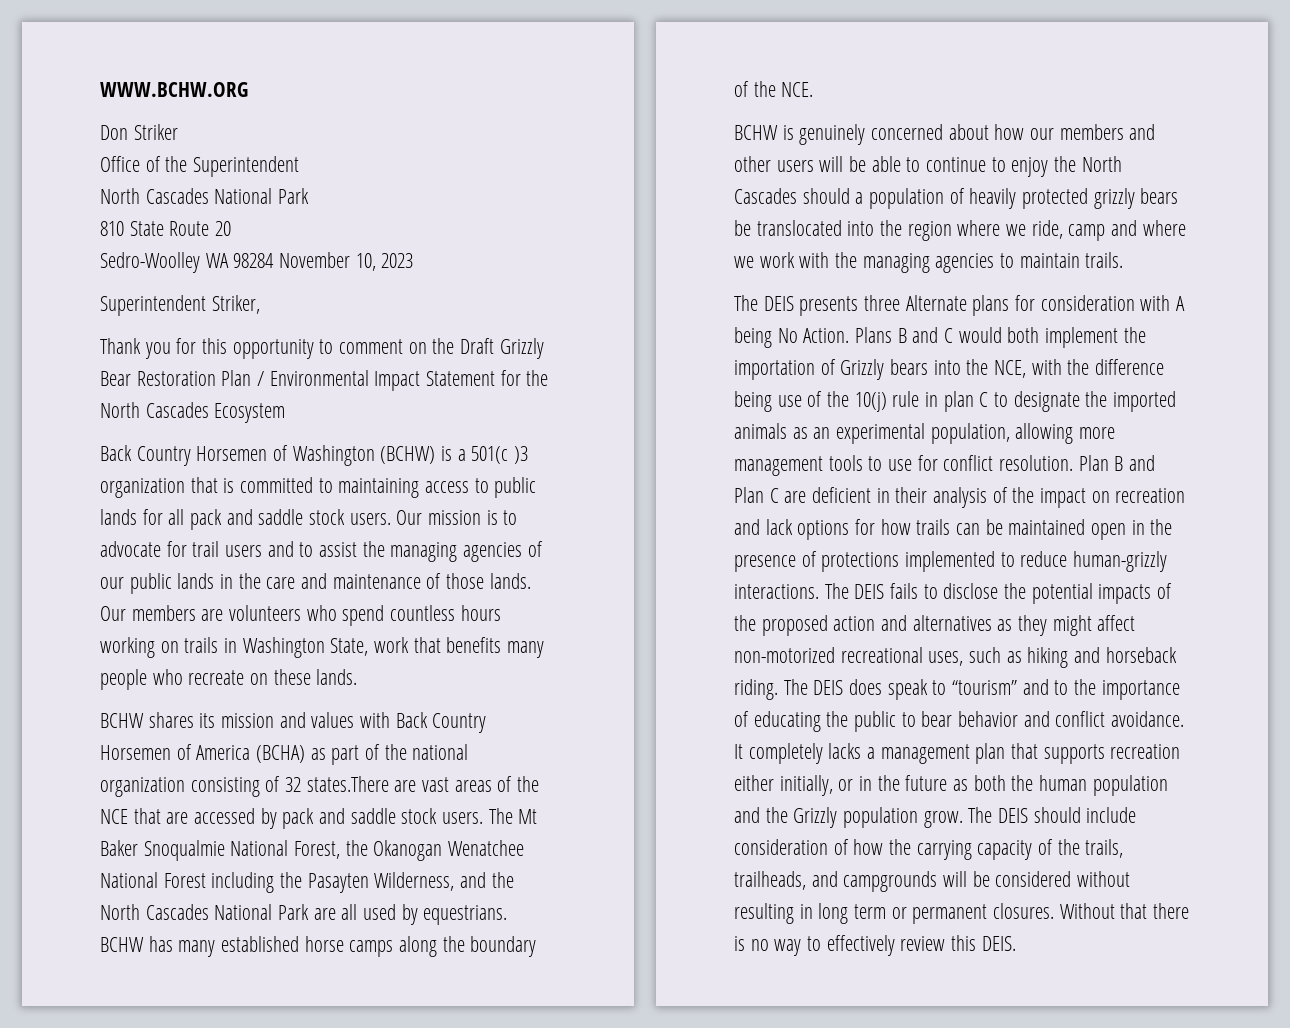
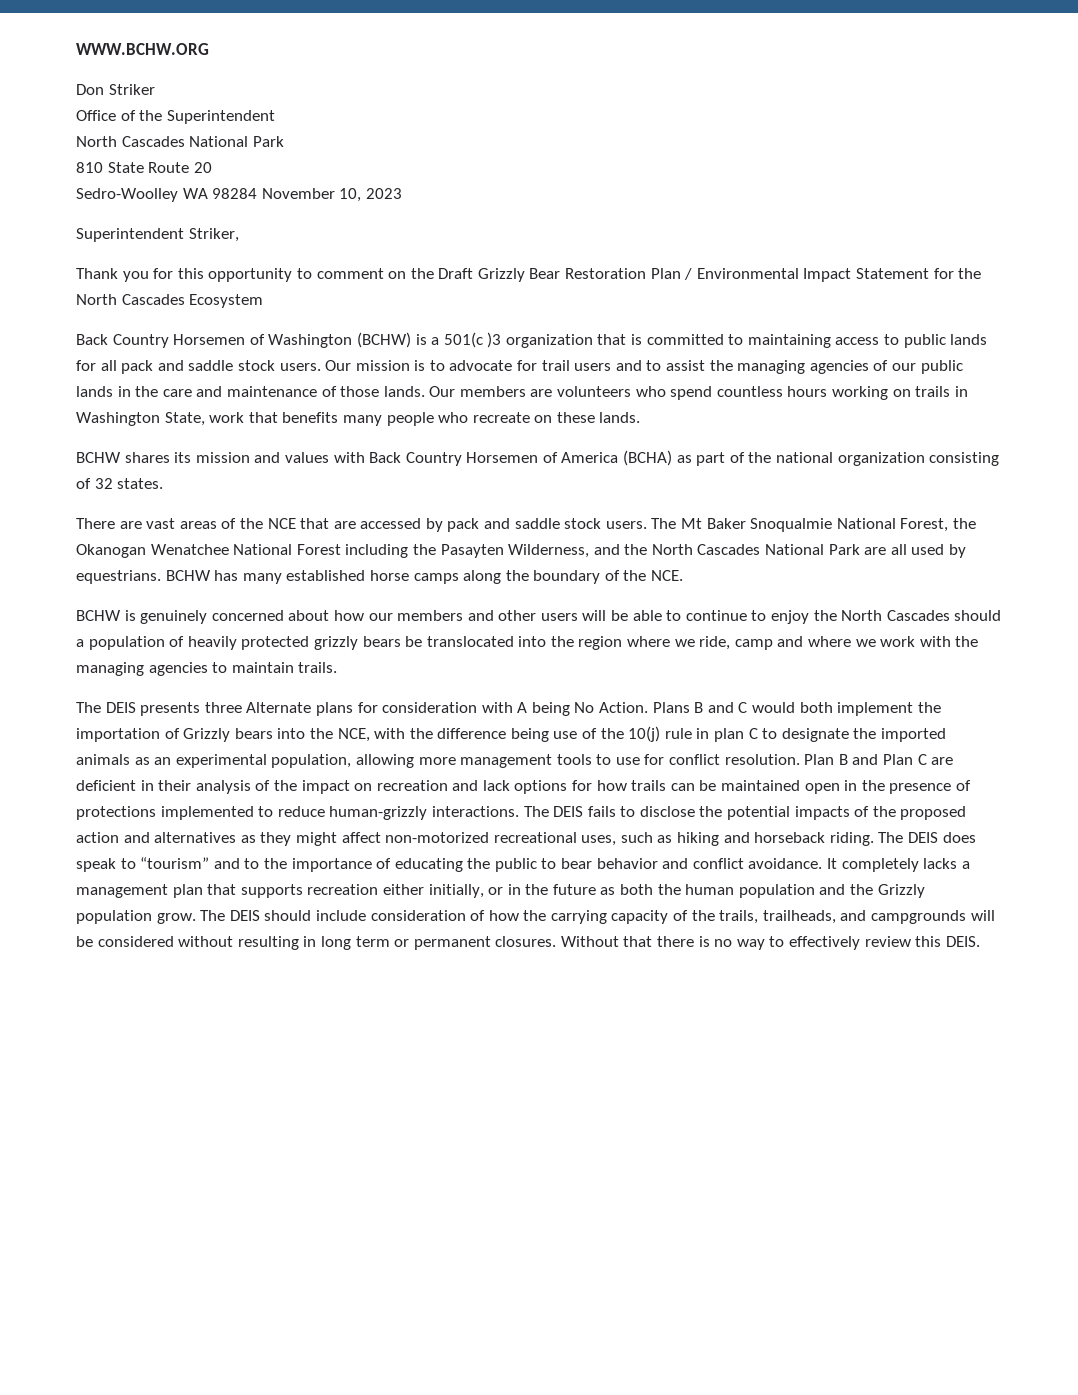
[306,776,389,792] states.There -> [117,478,164,489] [76,518,115,529] states. // There

